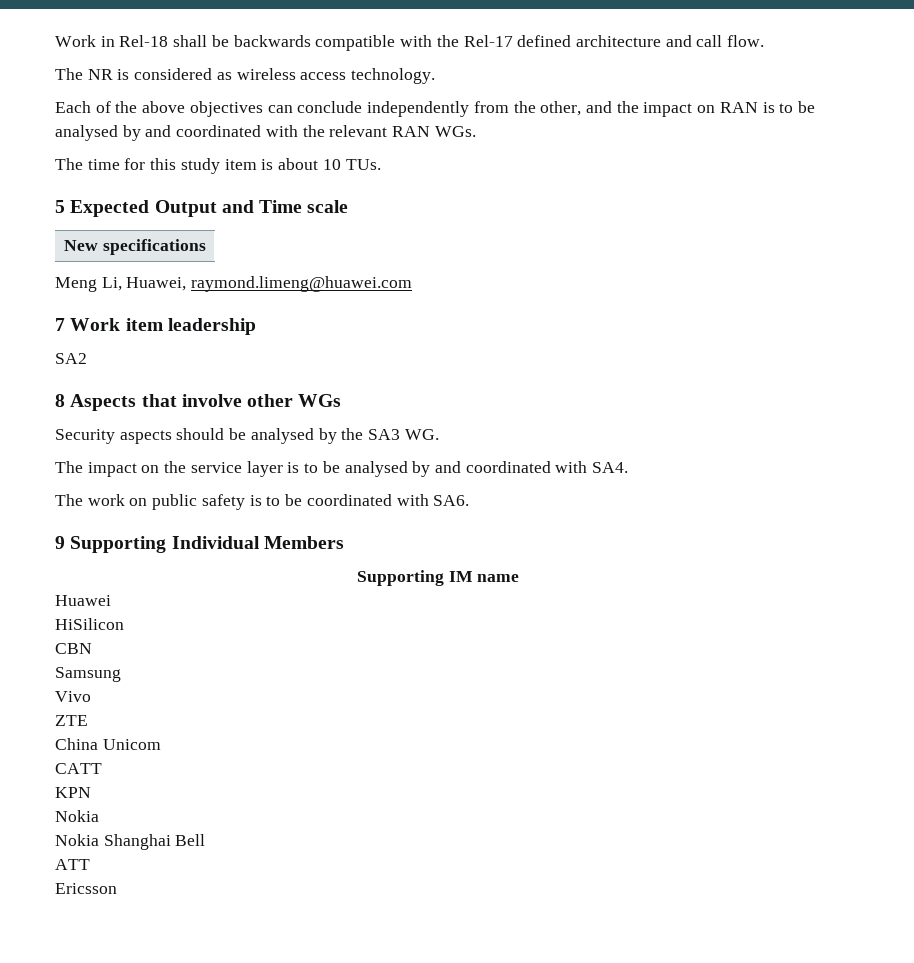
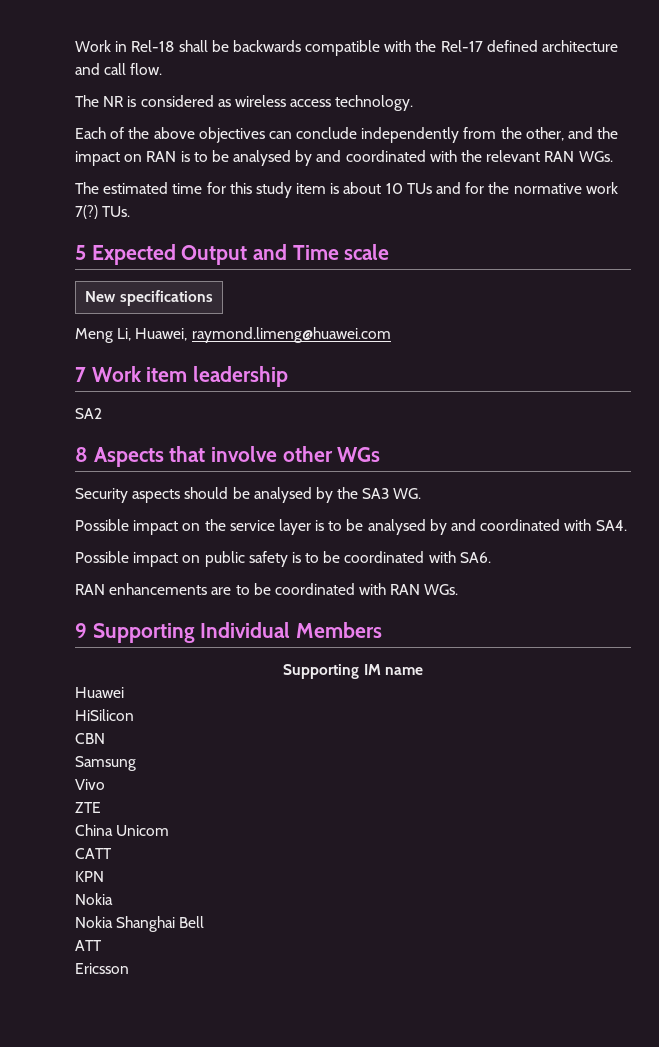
(83, 164) none -> [103,182,169,194] estimated
(341, 164) none -> [406,182,618,194] [75,205,98,219] TUs and for the normative work 7(?)
[55,461,83,473] The -> [75,519,129,531] Possible
[55,494,125,506] The work -> [75,551,179,567] Possible impact
(470, 500) none -> [75,583,459,595] // RAN enhancements are to be coordinated with RAN WGs.

